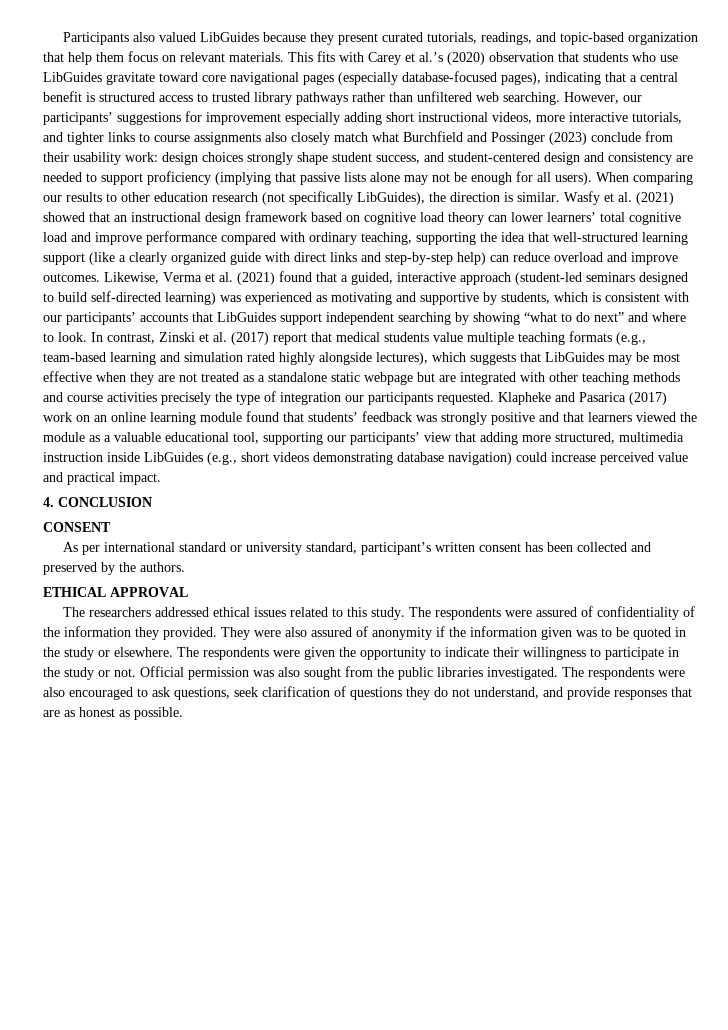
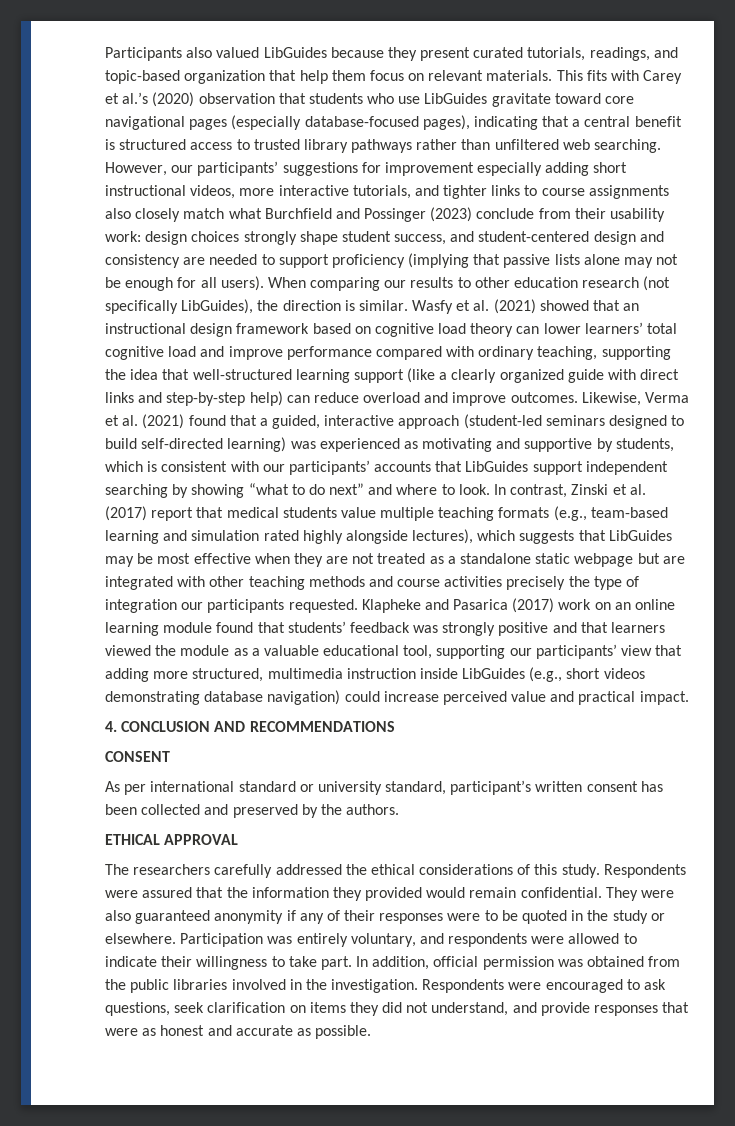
(152, 502) none -> [214,721,395,732] AND RECOMMENDATIONS
[154,606,695,620] [43,626,597,640] addressed ethical issues related to this study. The respondents were assured of confidentiality of the information they provided. They were also assured of anonymity if the information given was -> [214,864,686,878] [105,887,675,901] [105,910,481,924] carefully addressed the ethical considerations of this study. Respondents were assured that the information they provided would remain confidential. They were also guaranteed anonymity if any of their responses were
[177,647,426,660] The respondents were given the opportunity -> [180,933,620,947] Participation was entirely voluntary, and respondents were allowed
[605,647,679,660] [43,666,685,680] [43,687,65,697] participate in the study or not. Official permission was also sought from the public libraries investigated. The respondents were also -> [288,956,681,970] [105,979,542,993] take part. In addition, official permission was obtained from the public libraries involved in the investigation. Respondents were
[334,686,448,700] of questions they do -> [289,1002,403,1016] on items they did
[43,710,60,717] are -> [105,1028,138,1036] were
(115, 712) none -> [207,1025,293,1036] and accurate

